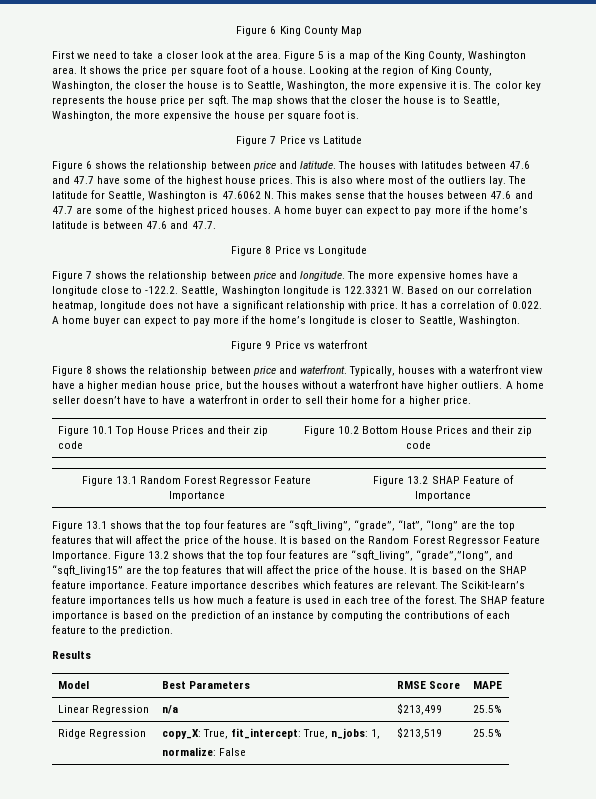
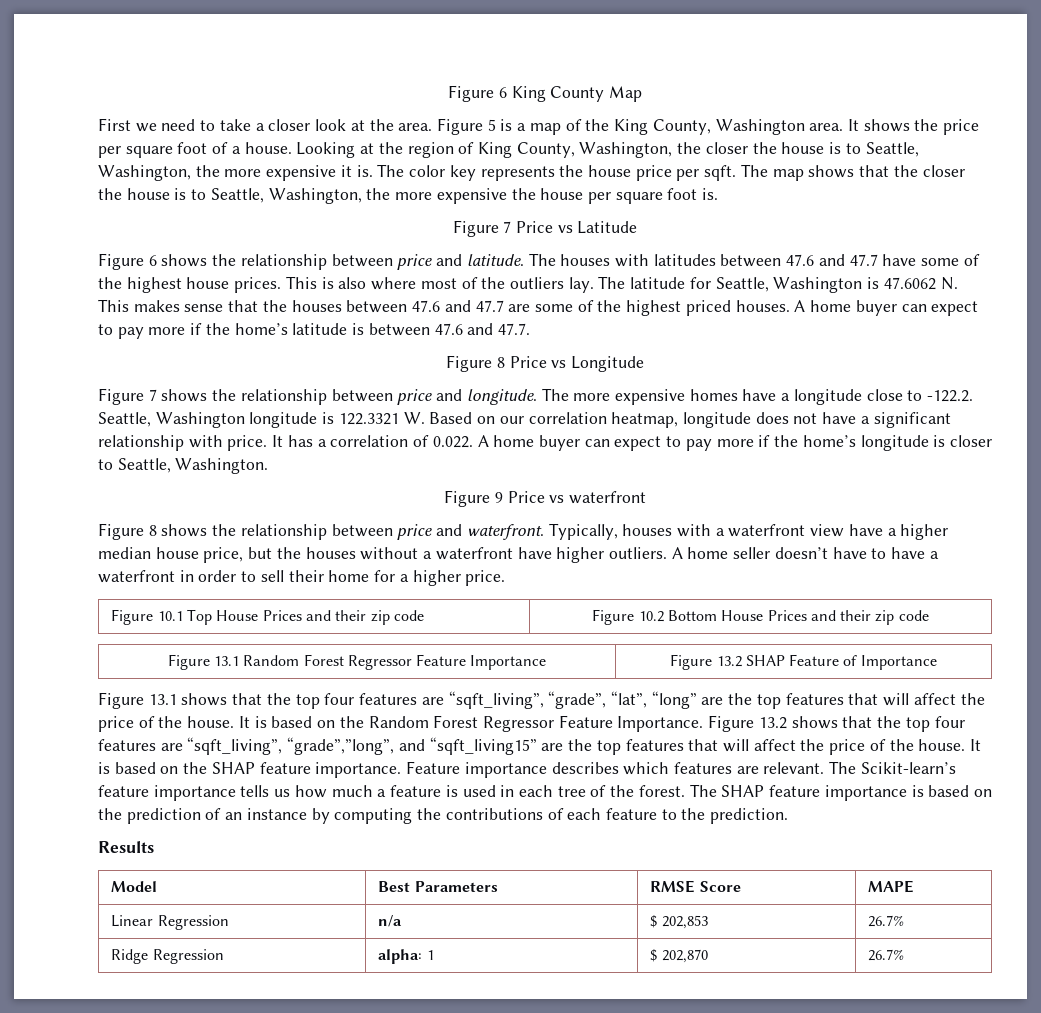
[89,596,152,606] importances -> [153,785,236,801] importance
[396,703,442,715] [472,705,502,713] $213,499 | 25.5% -> [650,915,708,929] [868,915,905,927] $ 202,853 | 26.7%
[161,728,381,739] [161,747,246,756] [396,727,442,739] [472,729,502,737] copy_X: True, fit_intercept: True, n_jobs: 1, // normalize: False | $213,519 | 25.5% -> [378,949,434,964] [650,949,708,963] [868,949,905,961] alpha: 1 | $ 202,870 | 26.7%

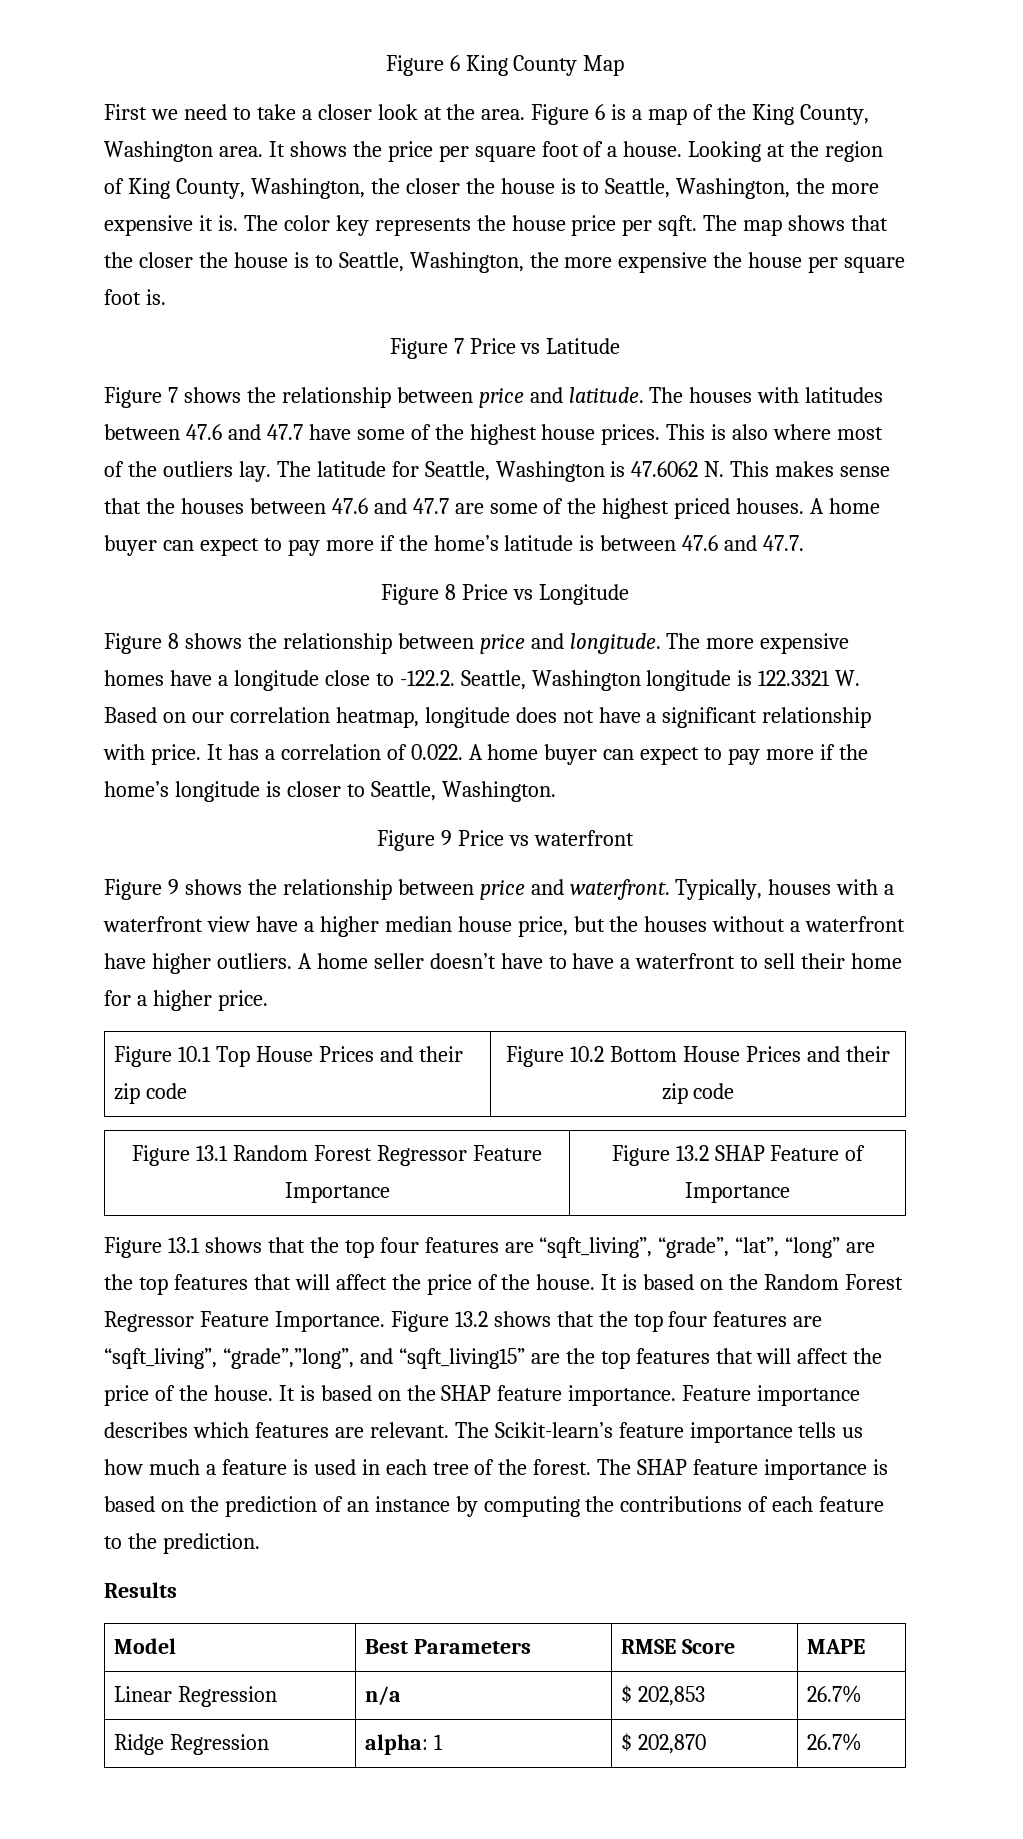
[487,119,496,131] 5 -> [595,104,606,120] 6
[148,255,157,266] 6 -> [167,387,178,403] 7
[148,389,157,401] 7 -> [167,633,179,649] 8
[148,525,157,536] 8 -> [167,879,179,895] 9
[179,570,237,582] in order -> (736, 961) none

